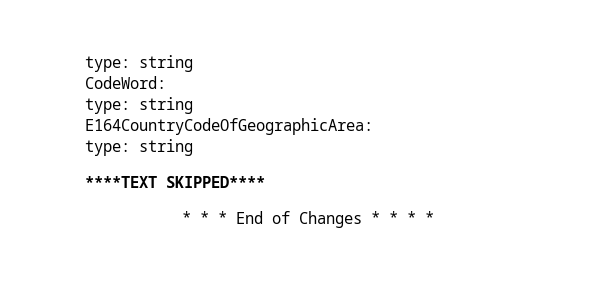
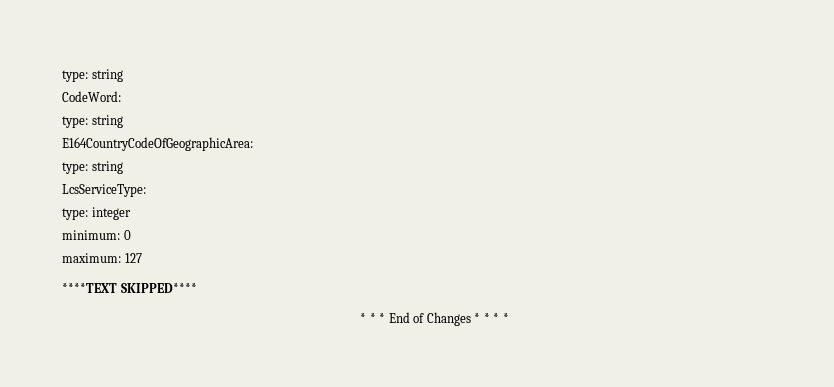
(193, 147) none -> [62,184,146,197] [62,207,131,220] [62,230,131,240] [62,253,142,263] // LcsServiceType: // type: integer // minimum: 0 // maximum: 127

